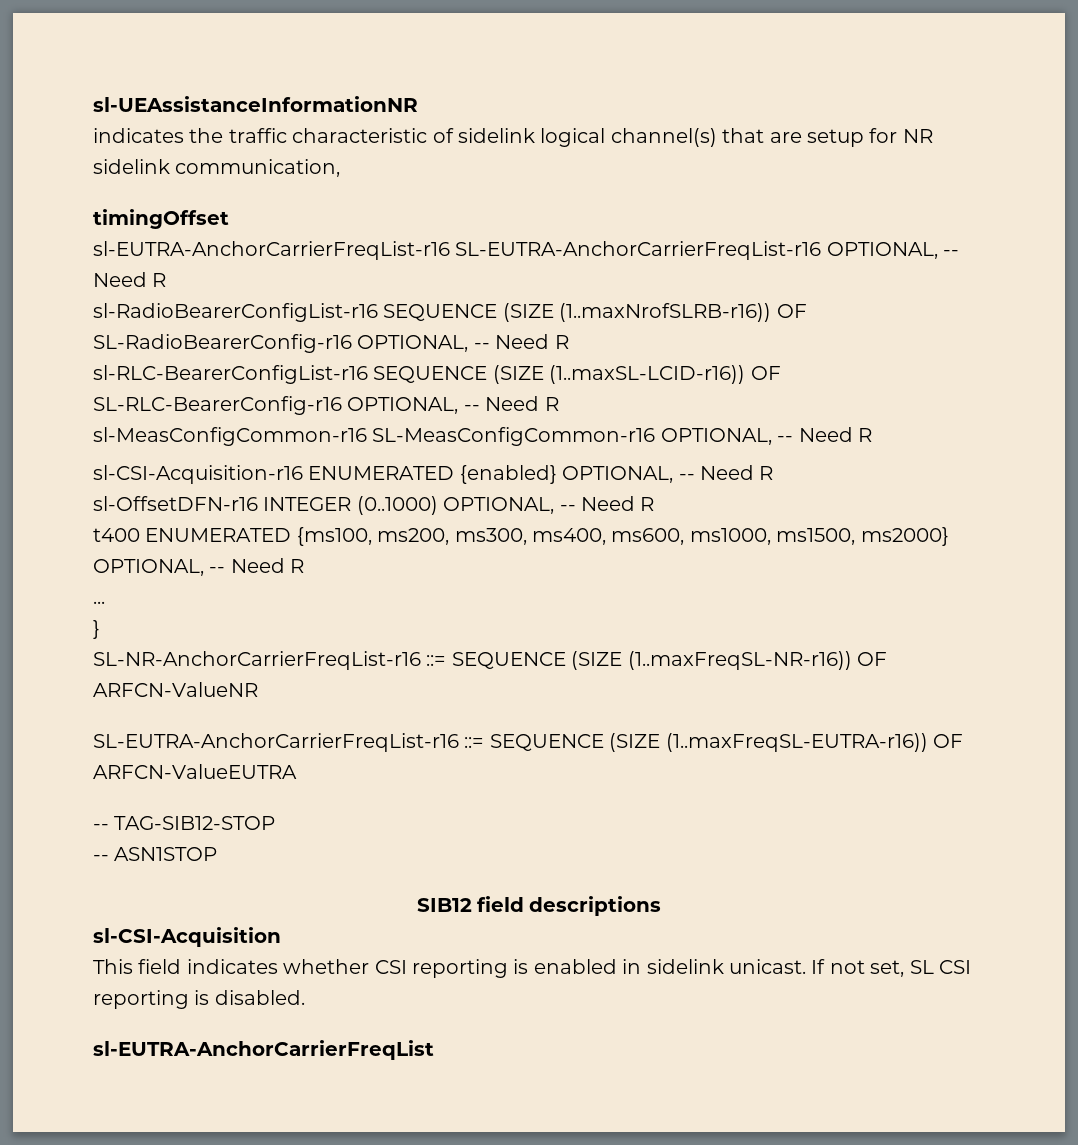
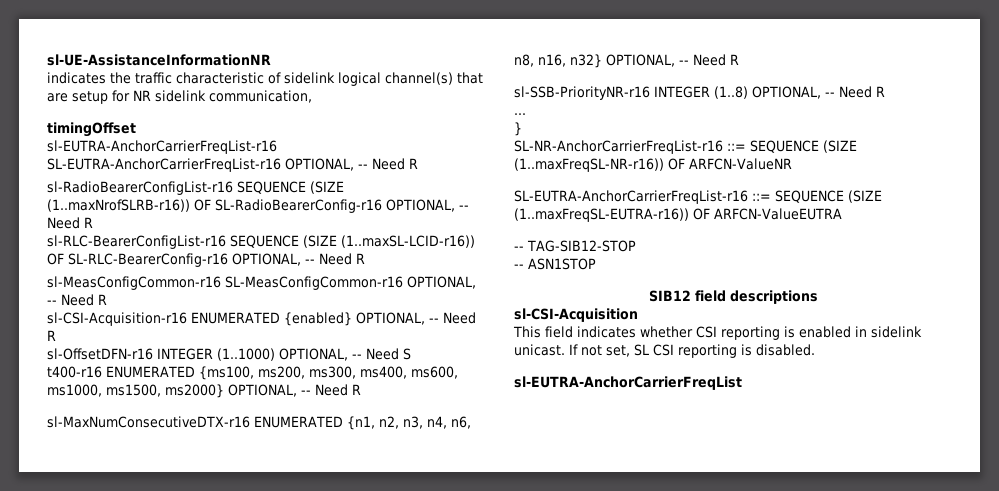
[93,96,418,112] sl-UEAssistanceInformationNR -> [47,54,271,66] sl-UE-AssistanceInformationNR
[356,496,655,515] [93,528,140,542] (0..1000) OPTIONAL, -- Need R // t400 -> [217,348,411,361] [47,366,102,378] (1..1000) OPTIONAL, -- Need S // t400-r16
(305, 566) none -> [47,416,471,430] [514,54,739,68] [514,86,885,100] // sl-MaxNumConsecutiveDTX-r16 ENUMERATED {n1, n2, n3, n4, n6, n8, n16, n32} OPTIONAL, -- Need R // sl-SSB-PriorityNR-r16 INTEGER (1..8) OPTIONAL, -- Need R

